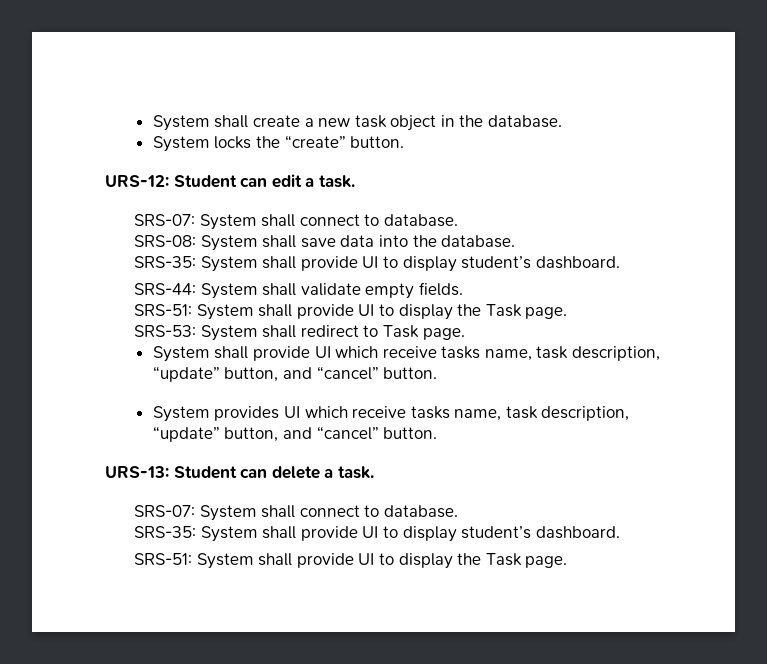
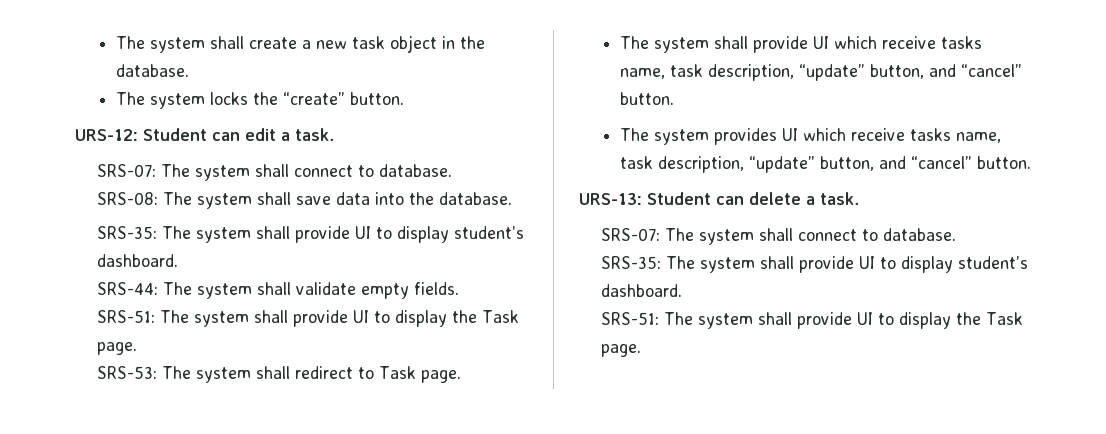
[152,115,210,131] System -> [115,36,205,53] The system
[152,136,210,152] System -> [115,92,205,109] The system
[199,214,257,230] System -> [160,164,250,181] The system
[200,235,258,251] System -> [162,192,252,209] The system
[200,256,258,272] System -> [161,226,251,243] The system
[200,283,258,299] System -> [162,282,252,299] The system
[196,304,254,320] System -> [159,310,249,327] The system
[200,325,258,341] System -> [161,366,251,383] The system
[152,346,210,362] System -> [619,36,709,53] The system
[152,406,210,422] System -> [619,128,709,145] The system
[199,505,257,521] System -> [664,228,754,245] The system
[200,526,258,542] System -> [665,256,755,273] The system
[196,553,254,569] System -> [663,312,753,329] The system

